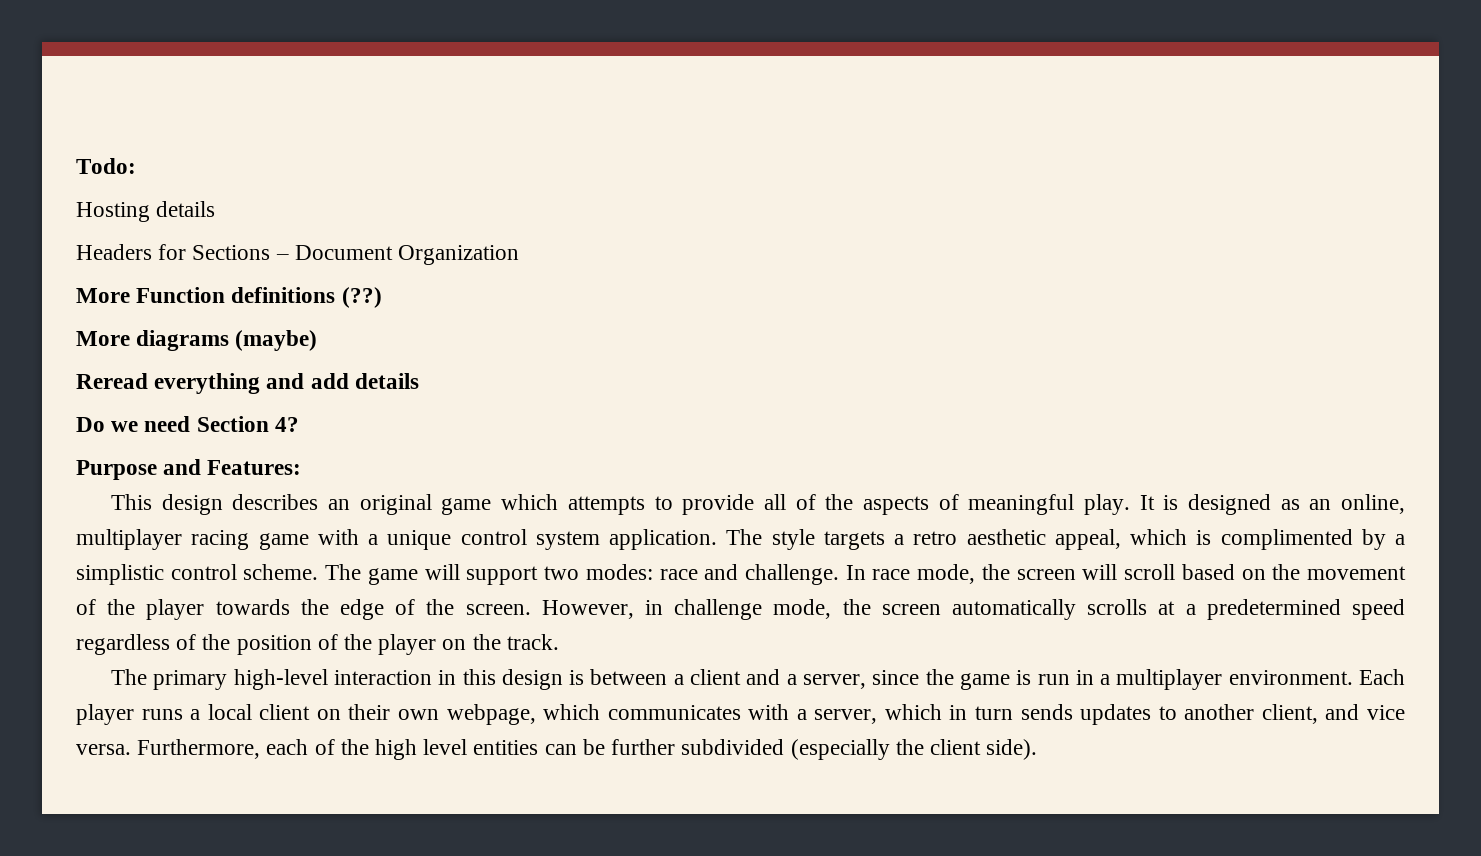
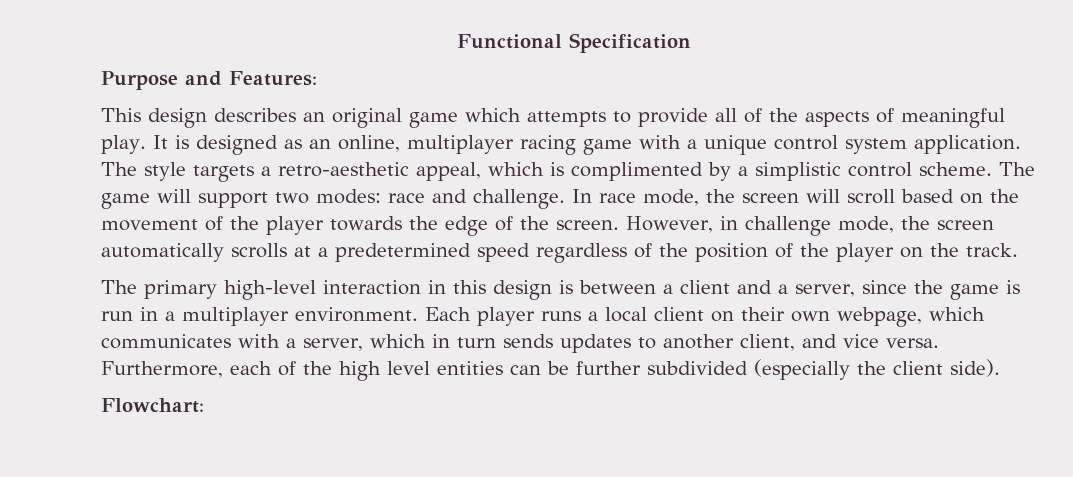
[76,158,136,174] [76,201,216,222] [76,244,520,265] [76,287,382,308] [76,330,318,351] [76,373,419,394] [76,416,299,432] Todo: // Hosting details // Headers for Sections – Document Organization // More Function definitions (??) // More diagrams (maybe) // Reread everything and add details // Do we need Section 4? -> [457,33,691,53] Functional Specification
[913,529,1046,545] retro aesthetic -> [278,162,409,177] retro-aesthetic
(1038, 749) none -> [101,398,204,413] // Flowchart:

